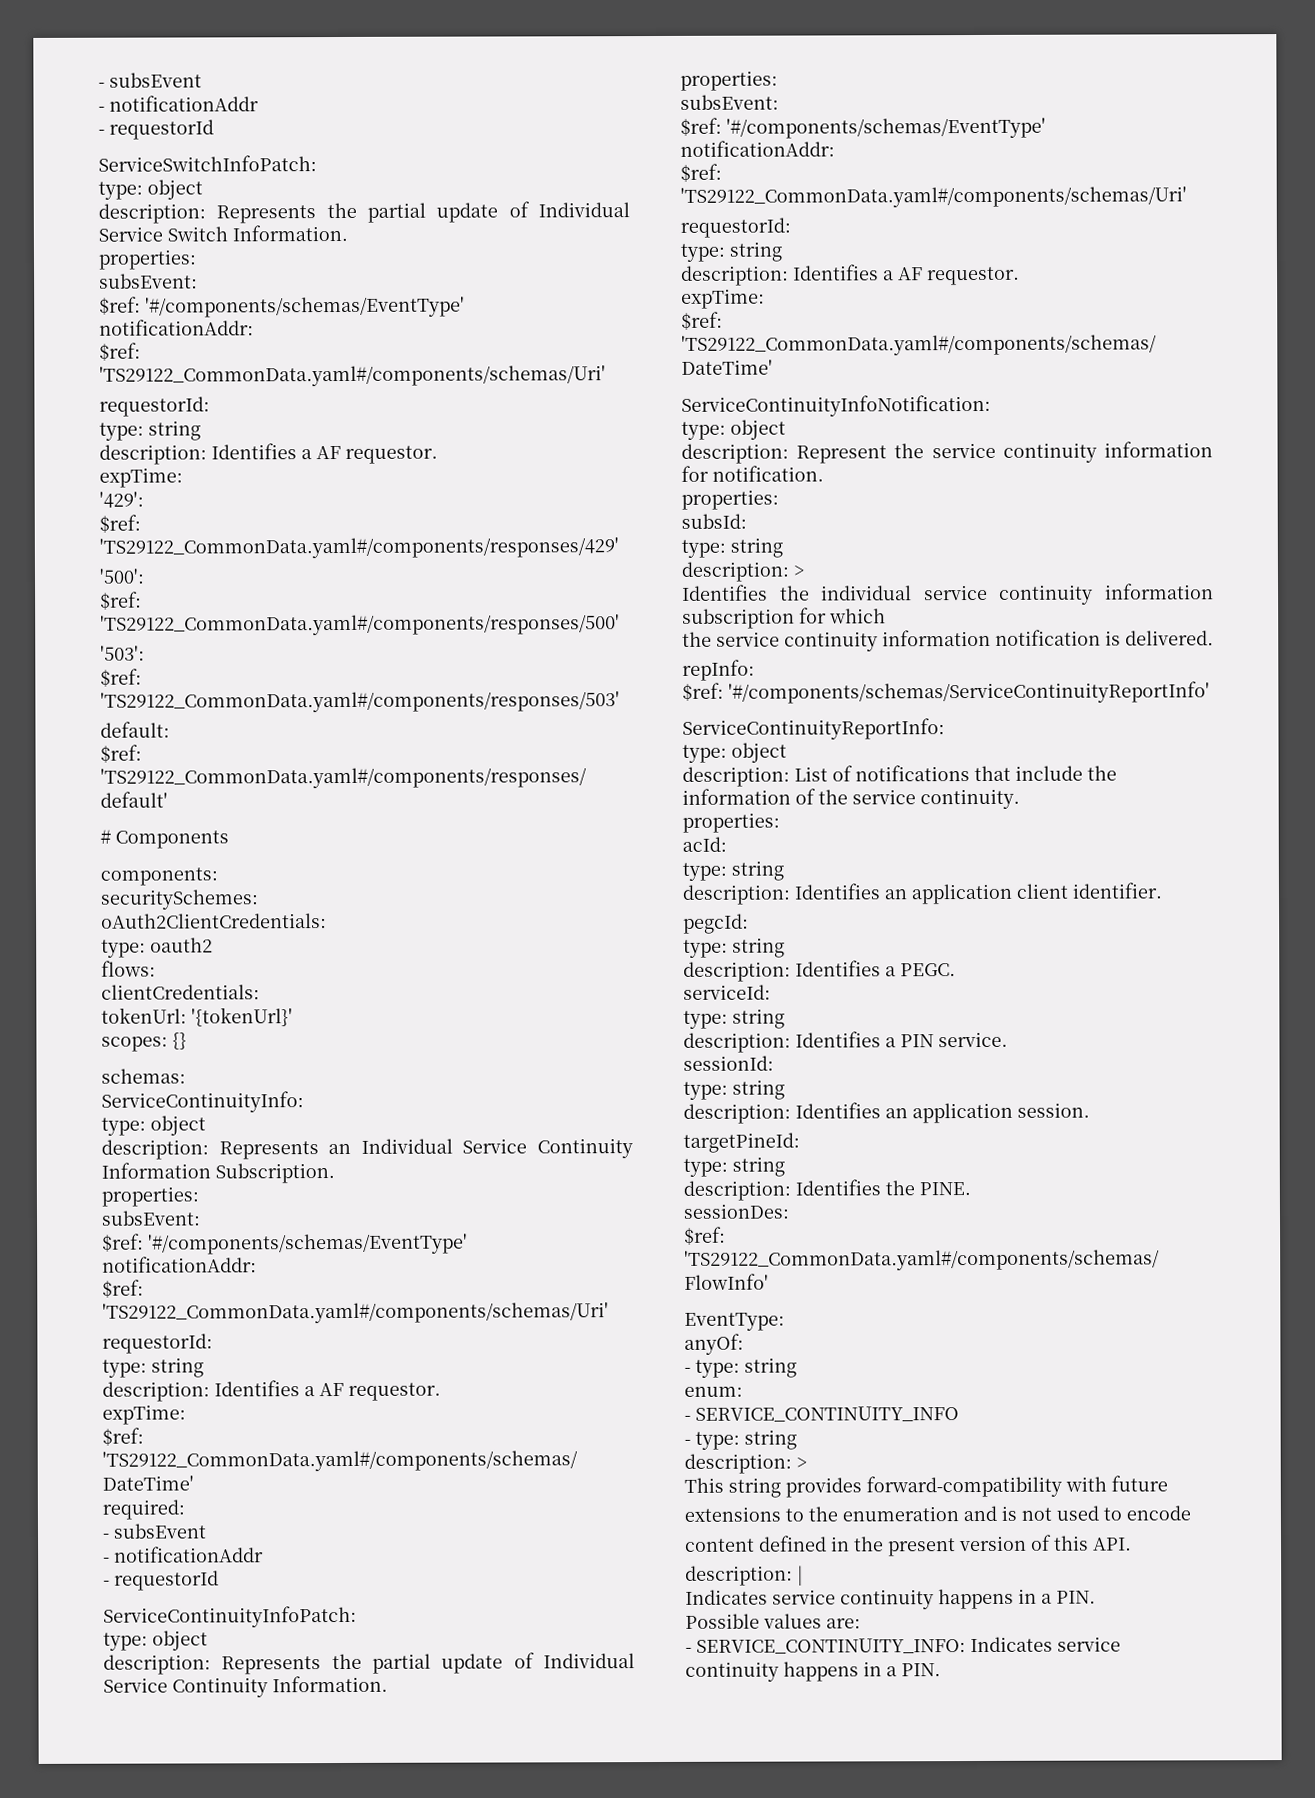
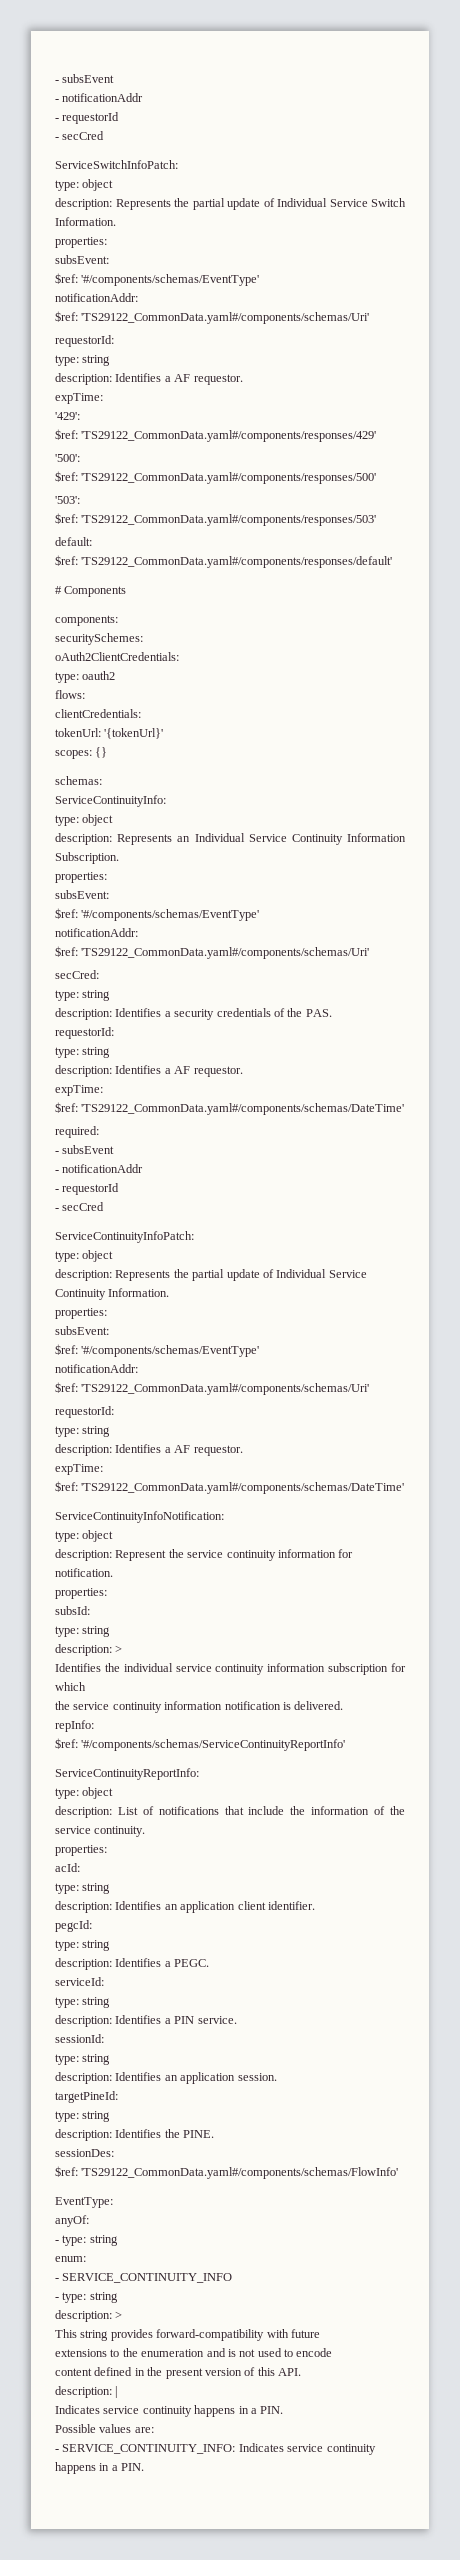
[98,72,202,88] [98,95,259,112] [98,119,214,140] - subsEvent // - notificationAddr // - requestorId -> [55,74,115,83] [55,93,144,102] [55,112,120,124] [55,131,105,140] - subsEvent // - notificationAddr // - requestorId // - secCred
(609, 1313) none -> [55,970,99,979] [55,990,111,1001] [55,1008,332,1020] // secCred: // type: string // description: Identifies a security credentials of the PAS.
(219, 1580) none -> [55,1202,105,1211] // - secCred

